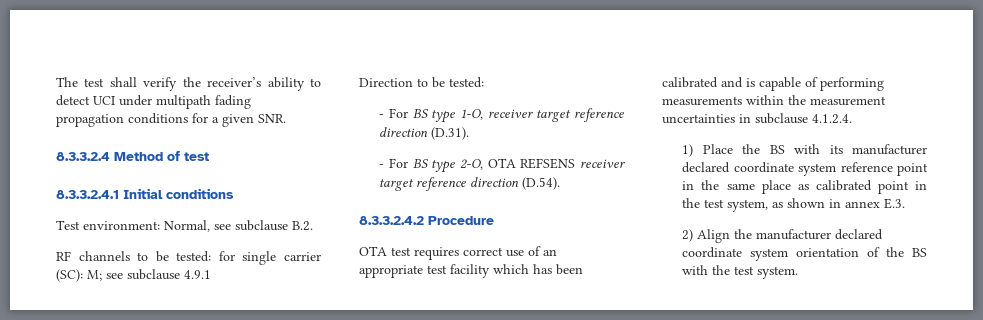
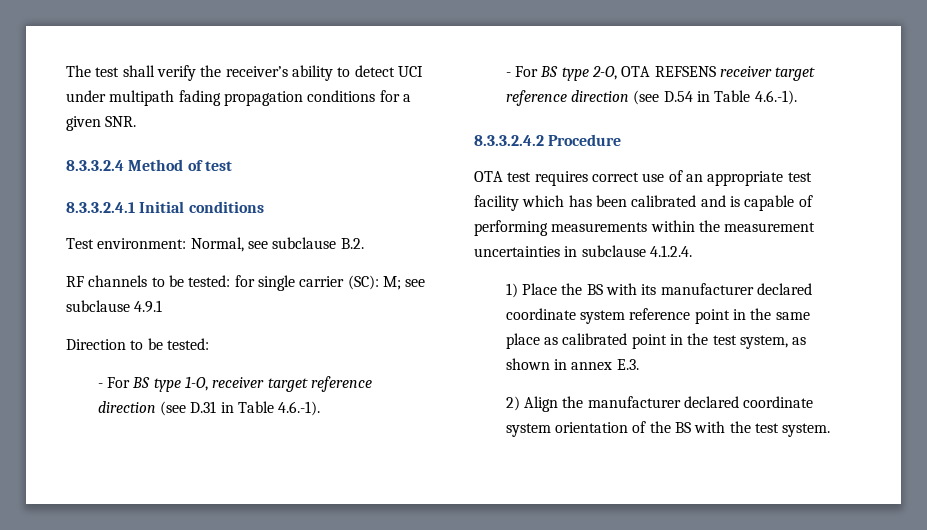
[431,127,470,140] (D.31). -> [160,401,321,416] (see D.31 in Table 4.6.-1).
[522,177,561,190] (D.54). -> [633,90,797,105] (see D.54 in Table 4.6.-1).

